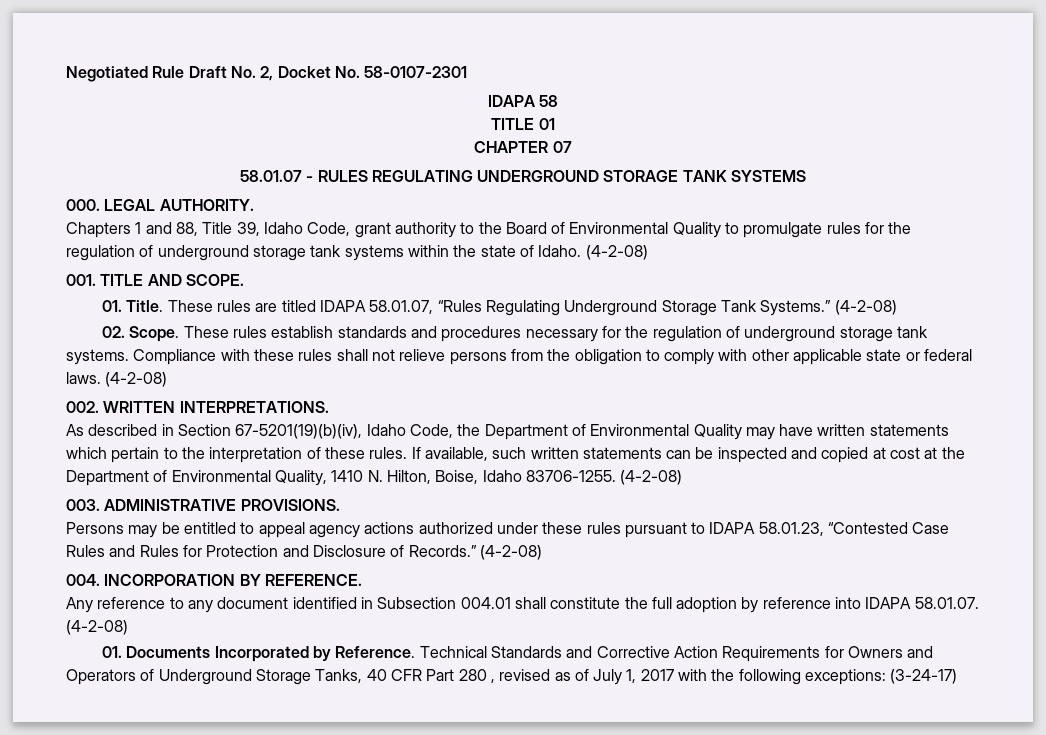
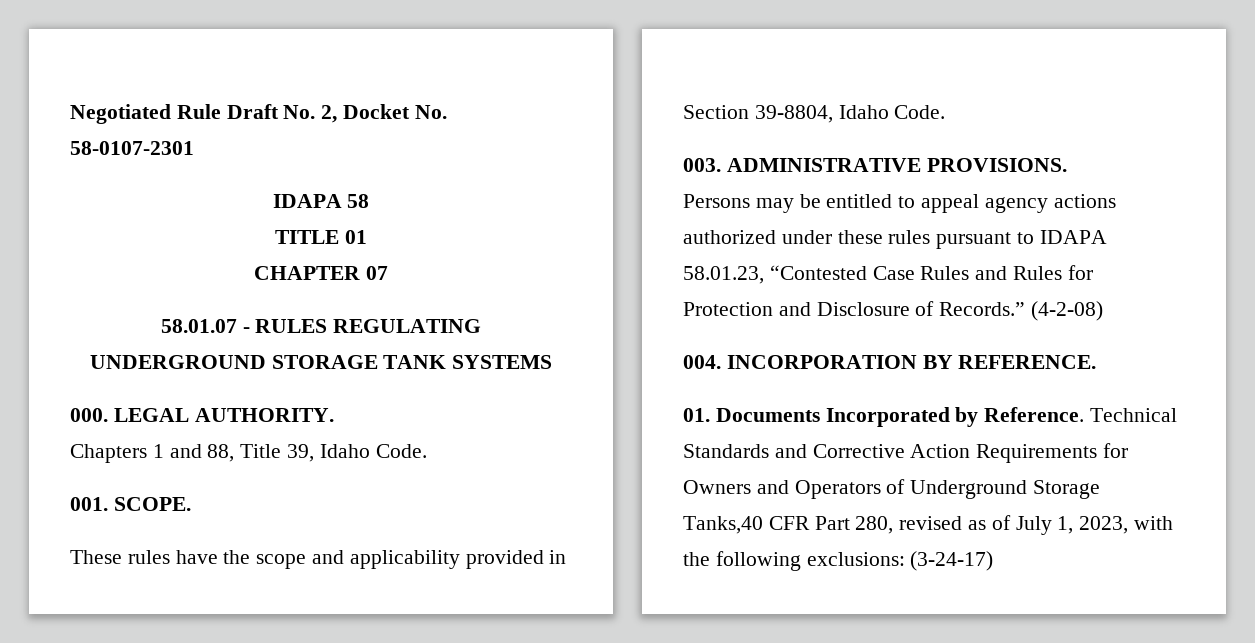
[307,222,912,238] [66,245,648,261] Code, grant authority to the Board of Environmental Quality to promulgate rules for the regulation of underground storage tank systems within the state of Idaho. (4-2-08) -> [375,444,427,458] Code.
[100,274,182,286] TITLE AND -> (108, 504) none
[102,300,897,316] [102,326,928,342] [66,349,973,365] [66,372,168,387] [66,401,329,413] [66,424,949,440] [66,447,965,463] [66,470,683,486] 01. Title. These rules are titled IDAPA 58.01.07, “Rules Regulating Underground Storage Tank Systems.” (4-2-08) // 02. Scope. These rules establish standards and procedures necessary for the regulation of underground storage tank systems. Compliance with these rules shall not relieve persons from the obligation to comply with other applicable state or federal laws. (4-2-08) // 002. WRITTEN INTERPRETATIONS. // As described in Section 67-5201(19)(b)(iv), Idaho Code, the Department of Environmental Quality may have written statements which pertain to the interpretation of these rules. If available, such written statements can be inspected and copied at cost at the Department of Environmental Quality, 1410 N. Hilton, Boise, Idaho 83706-1255. (4-2-08) -> [70,550,567,569] [683,105,946,123] These rules have the scope and applicability provided in Section 39-8804, Idaho Code.
[66,597,979,613] [66,620,128,635] // Any reference to any document identified in Subsection 004.01 shall constitute the full adoption by reference into IDAPA 58.01.07. (4-2-08) -> (1097, 362) none
[315,669,495,683] Tanks, 40 CFR Part 280 , -> [683,516,894,534] Tanks,40 CFR Part 280,
[640,669,674,681] 2017 -> [1079,516,1129,534] 2023,
[805,669,887,685] exceptions: -> [806,552,905,566] exclusions:

